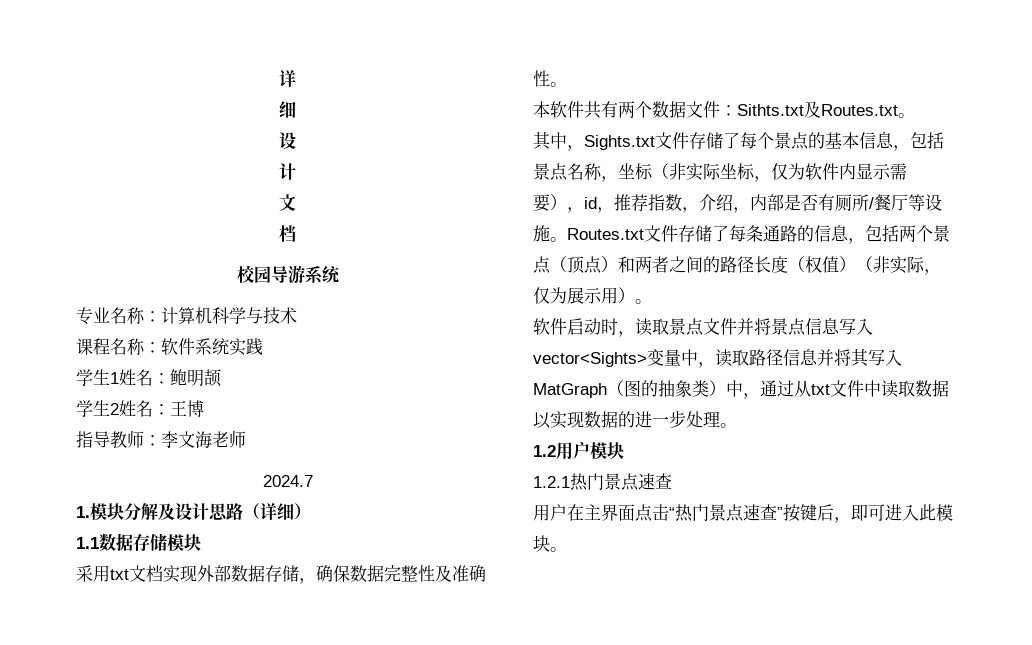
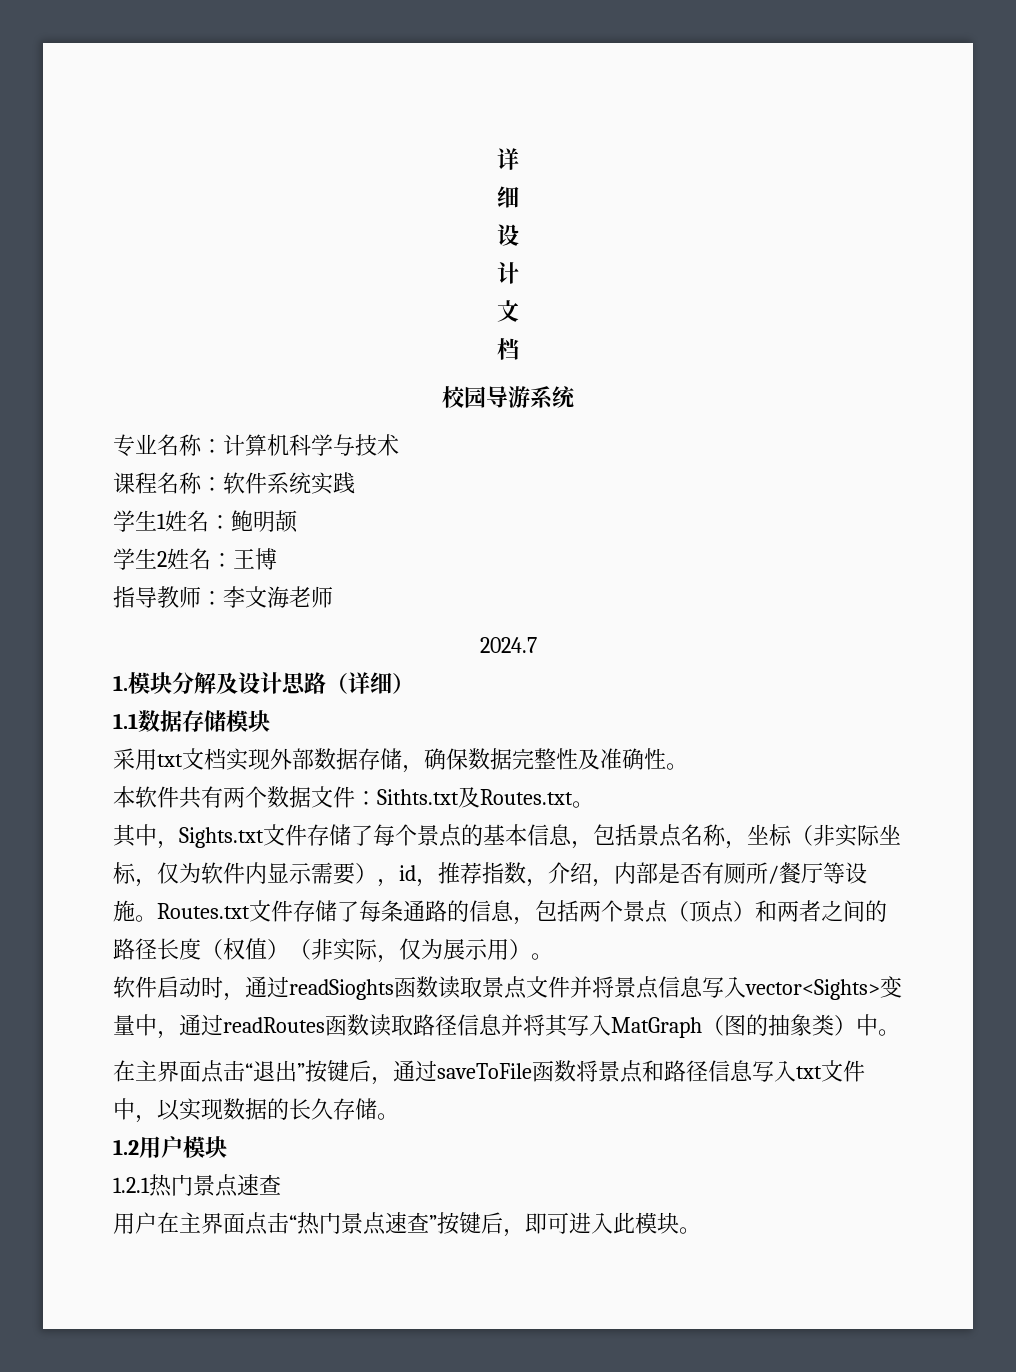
(635, 334) none -> [245,976,438,1000] 通过readSioghts函数
(715, 365) none -> [179,1014,369,1036] 通过readRoutes函数
[743,380,811,399] ，通过从 -> [878,1029,900,1036] [113,1060,796,1085] 。 // 在主界面点击“退出”按键后，通过saveToFile函数将景点和路径信息写入
[881,380,949,398] 读取数据 -> [135,1115,157,1123] ，
[635,410,720,428] 进一步处理 -> [289,1098,377,1120] 长久存储

